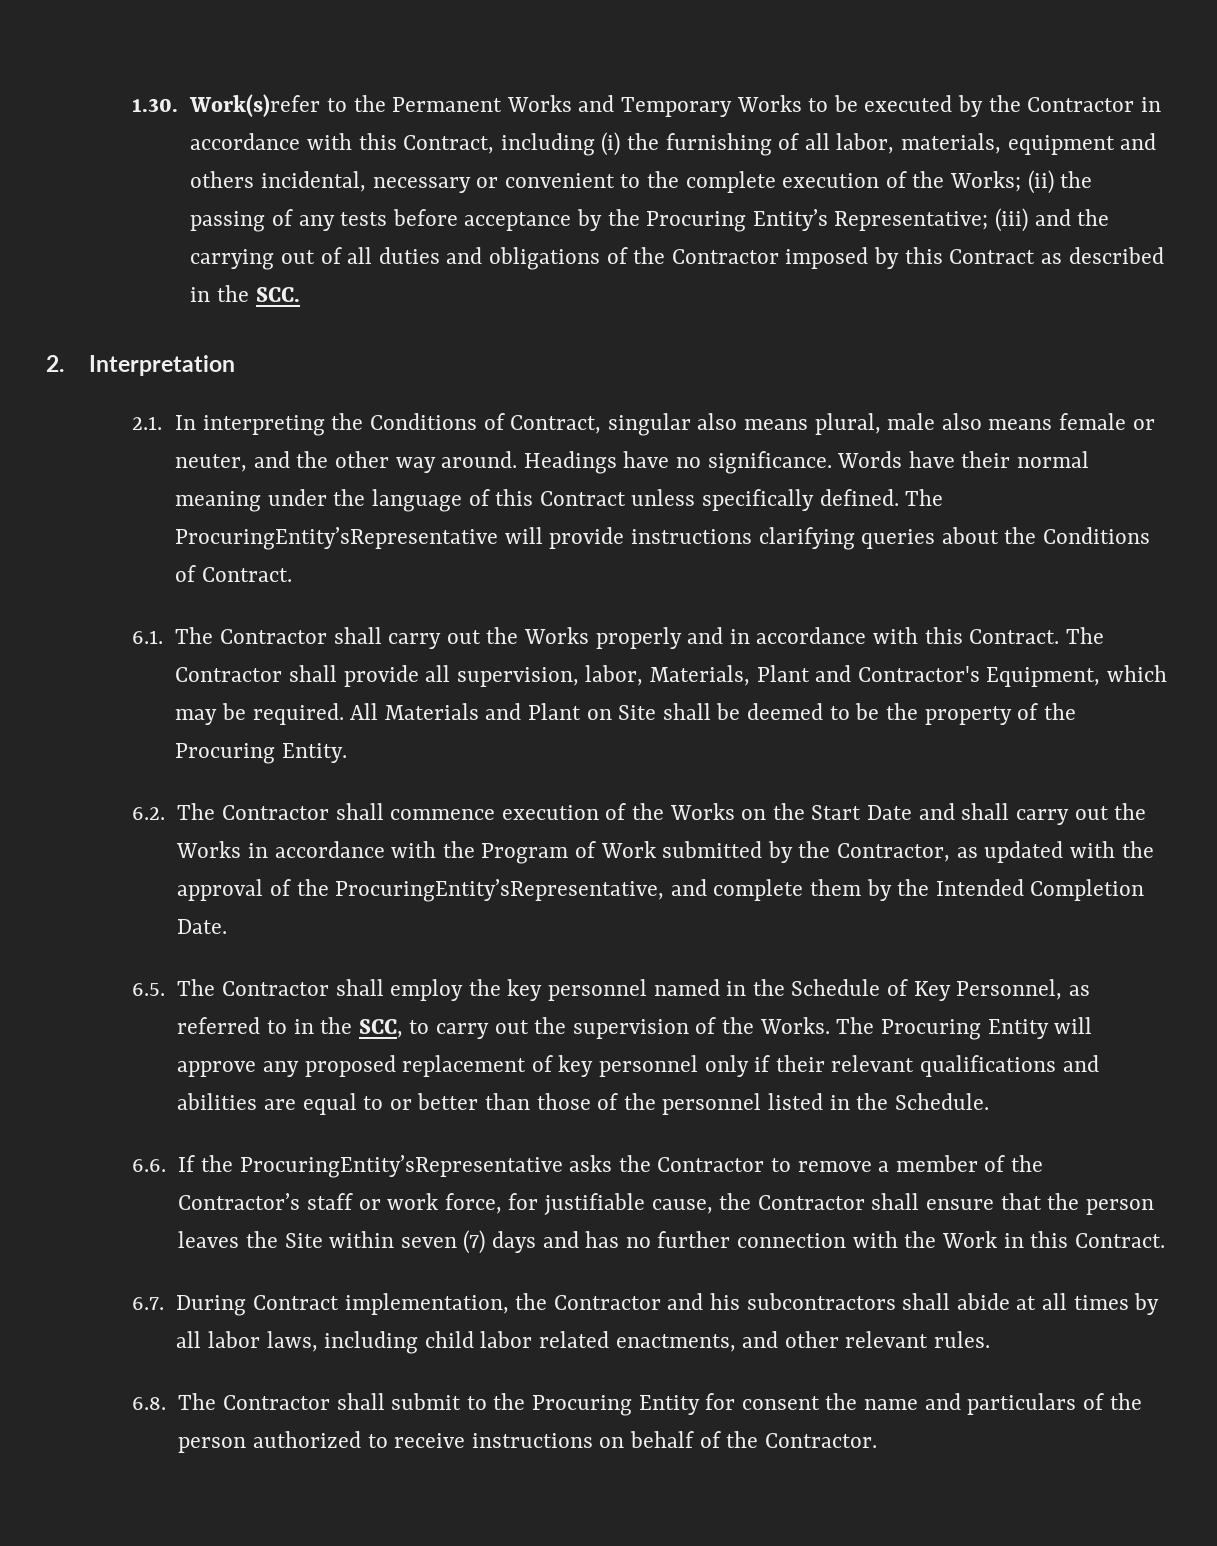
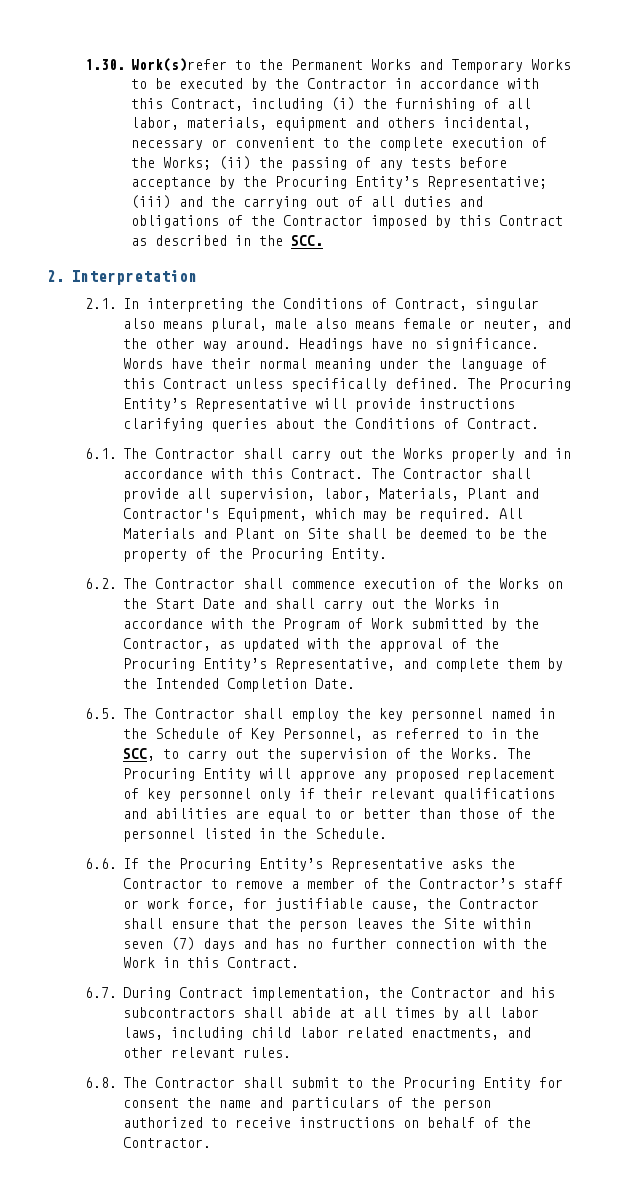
[175,527,499,550] ProcuringEntity’sRepresentative -> [498,378,571,391] [122,398,307,412] Procuring Entity’s Representative
[335,879,665,902] ProcuringEntity’sRepresentative, -> [122,658,395,672] Procuring Entity’s Representative,
[239,1155,563,1178] ProcuringEntity’sRepresentative -> [178,858,443,872] Procuring Entity’s Representative

